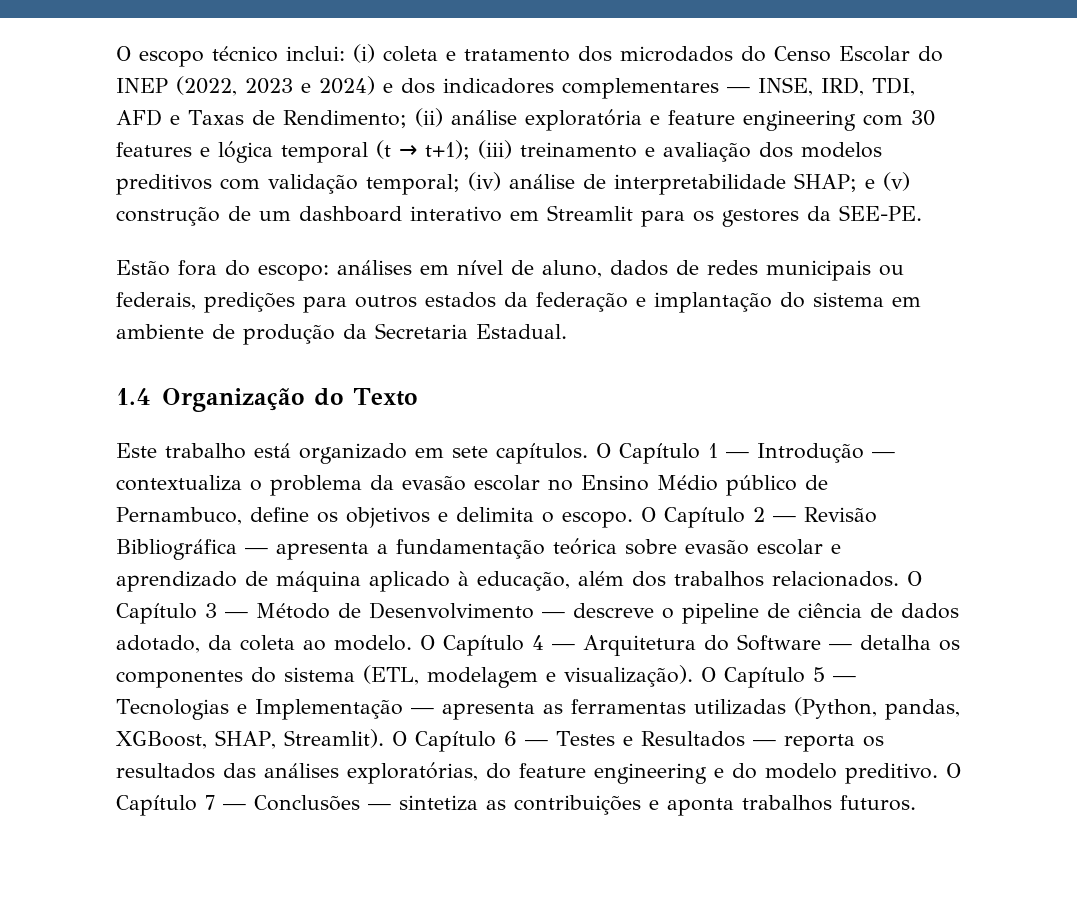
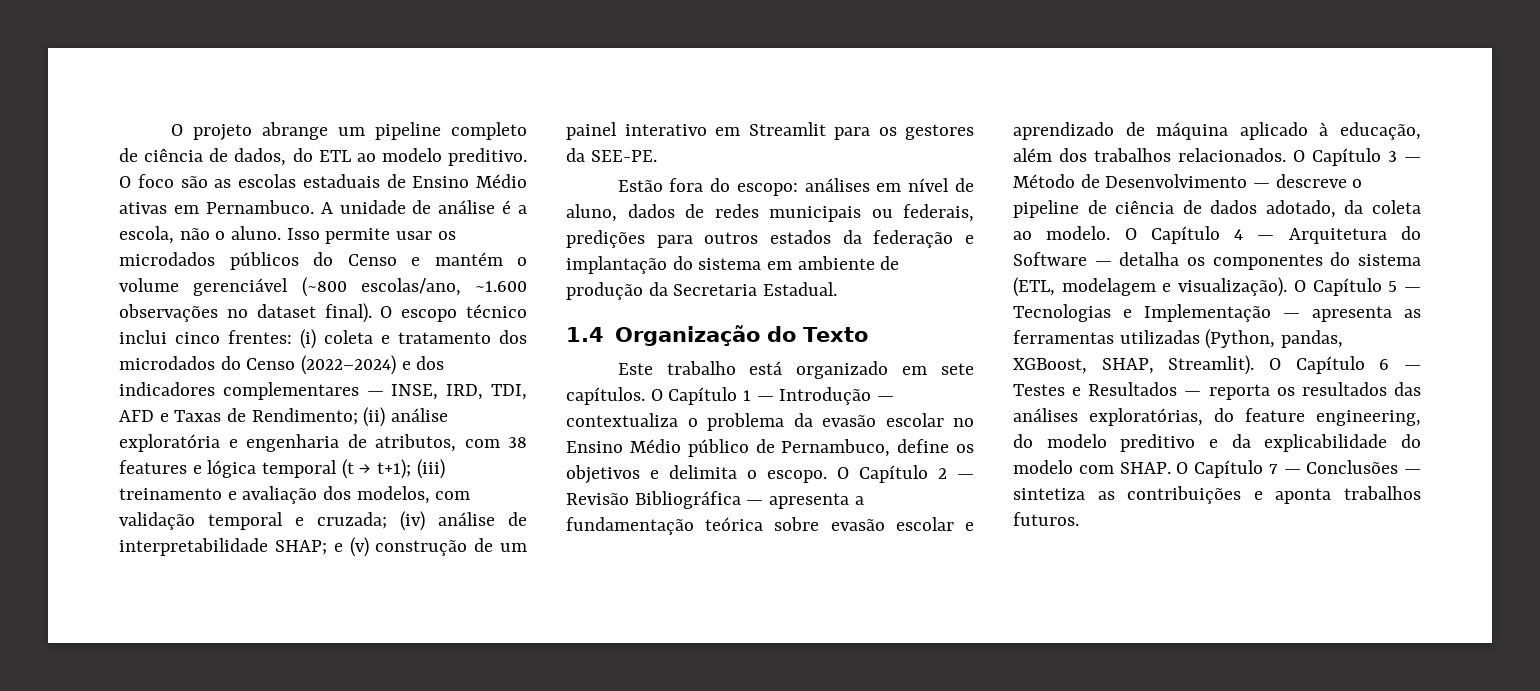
[116,46,345,67] O escopo técnico inclui: -> [170,122,527,141] [119,148,527,166] [119,174,527,188] [119,200,527,214] [119,226,456,244] [119,252,527,270] [119,277,527,297] [119,303,527,323] [119,330,292,344] O projeto abrange um pipeline completo de ciência de dados, do ETL ao modelo preditivo. O foco são as escolas estaduais de Ensino Médio ativas em Pernambuco. A unidade de análise é a escola, não o aluno. Isso permite usar os microdados públicos do Censo e mantém o volume gerenciável (~800 escolas/ano, ~1.600 observações no dataset final). O escopo técnico inclui cinco frentes:
[839,46,943,62] [116,76,375,96] Escolar do INEP (2022, 2023 e 2024) -> [301,355,397,375] (2022–2024)
[667,110,935,131] feature engineering com 30 -> [246,434,527,452] engenharia de atributos, com 38
[801,142,882,158] [116,174,460,195] modelos preditivos com validação temporal; -> [356,486,471,504] [119,512,387,530] modelos, com validação temporal e cruzada;
[299,206,402,222] dashboard -> [566,122,617,140] painel
[594,763,938,784] engineering e do modelo preditivo. -> [1316,410,1421,426] [1013,434,1421,452] [1013,460,1171,474] engineering, do modelo preditivo e da explicabilidade do modelo com SHAP.

